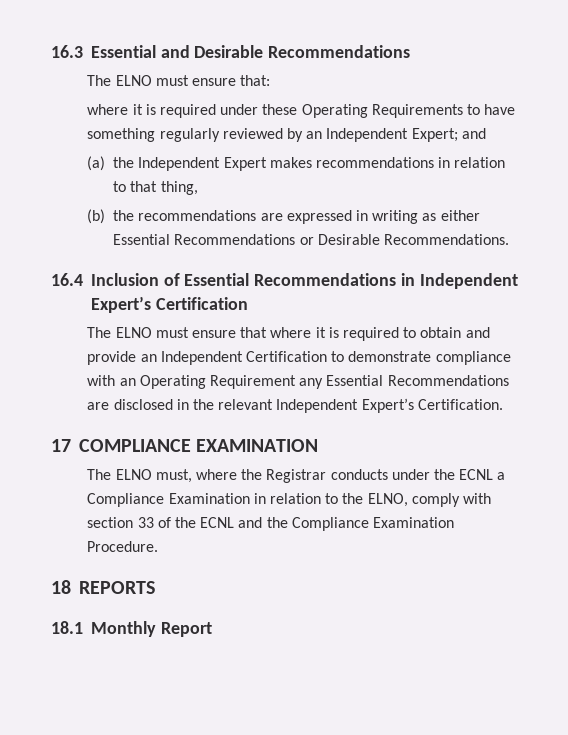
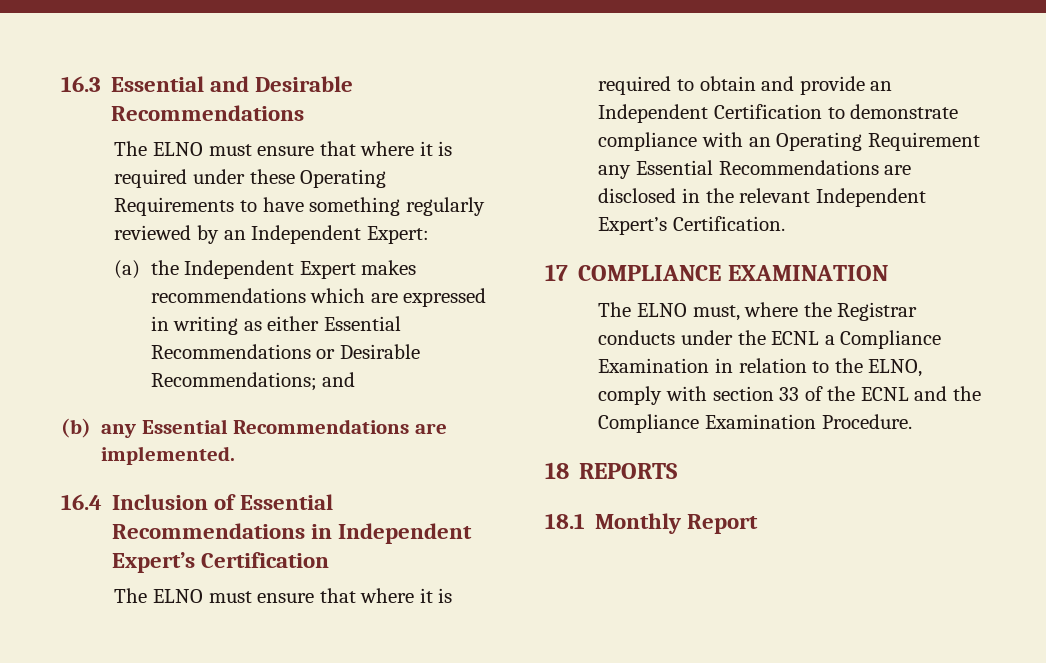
[240,75,271,86] that: // -> [319,141,356,156] that
[411,128,486,142] Expert; and -> [366,226,429,244] Expert:
[438,157,506,168] [113,181,198,195] [87,209,257,224] in relation to that thing, // (b) the recommendations -> [310,288,366,303] which
[383,234,509,245] Recommendations. -> [150,372,356,391] [61,418,447,438] [101,446,236,465] Recommendations; and // (b) any Essential Recommendations are implemented.

